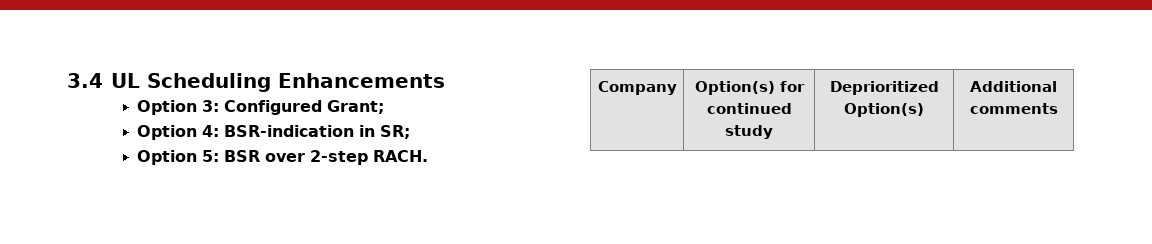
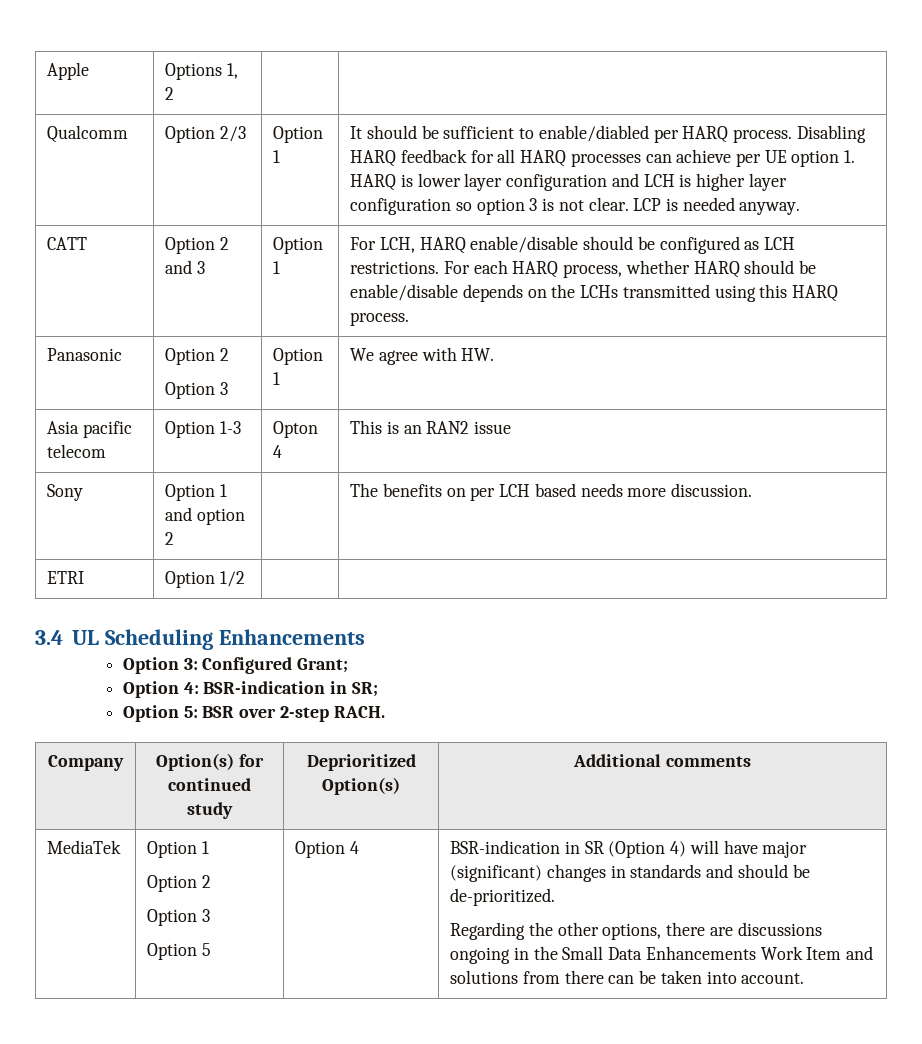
(67, 80) none -> [47,62,90,80] [165,63,238,80] [165,87,175,100] [47,125,129,143] [165,126,246,143] [273,126,324,143] [273,150,281,163] [350,125,866,143] [350,149,856,167] [350,173,787,191] [350,197,801,215] [47,237,88,250] [165,237,229,254] [165,260,205,274] [273,237,324,254] [273,261,281,274] [350,236,795,254] [350,260,816,278] [350,284,838,302] [350,312,410,326] [47,348,123,361] [165,348,229,365] [165,382,228,399] [273,348,324,365] [273,372,281,385] [350,347,495,365] [47,421,132,438] [47,444,107,458] [165,421,241,438] [273,421,319,438] [273,445,283,458] [350,420,512,434] [47,484,84,501] [165,484,227,501] [165,507,245,525] [165,532,175,545] [350,483,752,501] [47,571,85,584] [165,571,245,588] Apple | Options 1, 2 | | // Qualcomm | Option 2/3 | Option 1 | It should be sufficient to enable/diabled per HARQ process. Disabling HARQ feedback for all HARQ processes can achieve per UE option 1. HARQ is lower layer configuration and LCH is higher layer configuration so option 3 is not clear. LCP is needed anyway. // CATT | Option 2 and 3 | Option 1 | For LCH, HARQ enable/disable should be configured as LCH restrictions. For each HARQ process, whether HARQ should be enable/disable depends on the LCHs transmitted using this HARQ process. // Panasonic | Option 2 // Option 3 | Option 1 | We agree with HW. // Asia pacific telecom | Option 1-3 | Opton 4 | This is an RAN2 issue // Sony | Option 1 and option 2 | | The benefits on per LCH based needs more discussion. // ETRI | Option 1/2 | | //
(1058, 108) none -> [47,840,122,854] [147,841,209,858] [147,875,211,892] [147,909,210,926] [147,943,211,960] [295,841,359,858] [450,840,808,858] [450,864,810,882] [450,888,556,906] [450,922,822,940] [450,946,873,964] [450,970,805,984] // MediaTek | Option 1 // Option 2 // Option 3 // Option 5 | Option 4 | BSR-indication in SR (Option 4) will have major (significant) changes in standards and should be de-prioritized. // Regarding the other options, there are discussions ongoing in the Small Data Enhancements Work Item and solutions from there can be taken into account.

